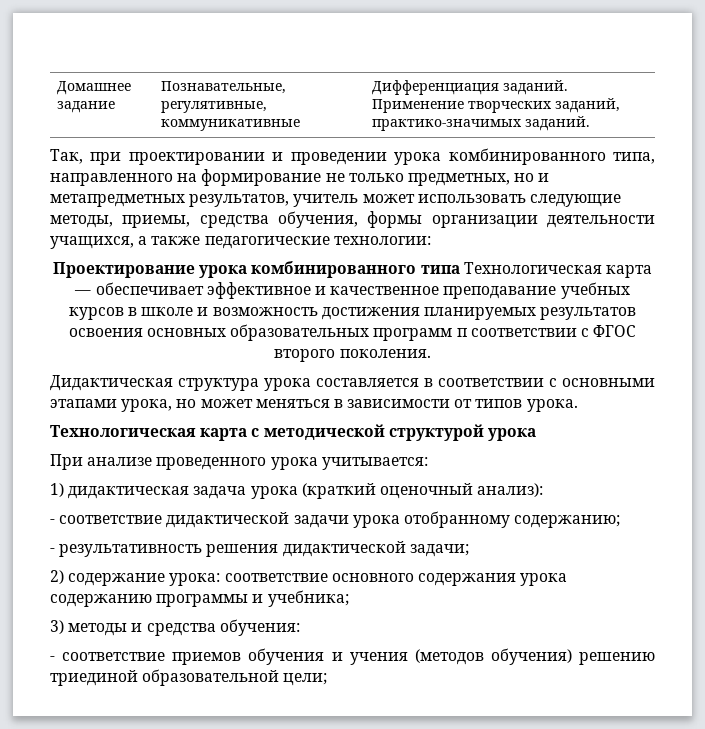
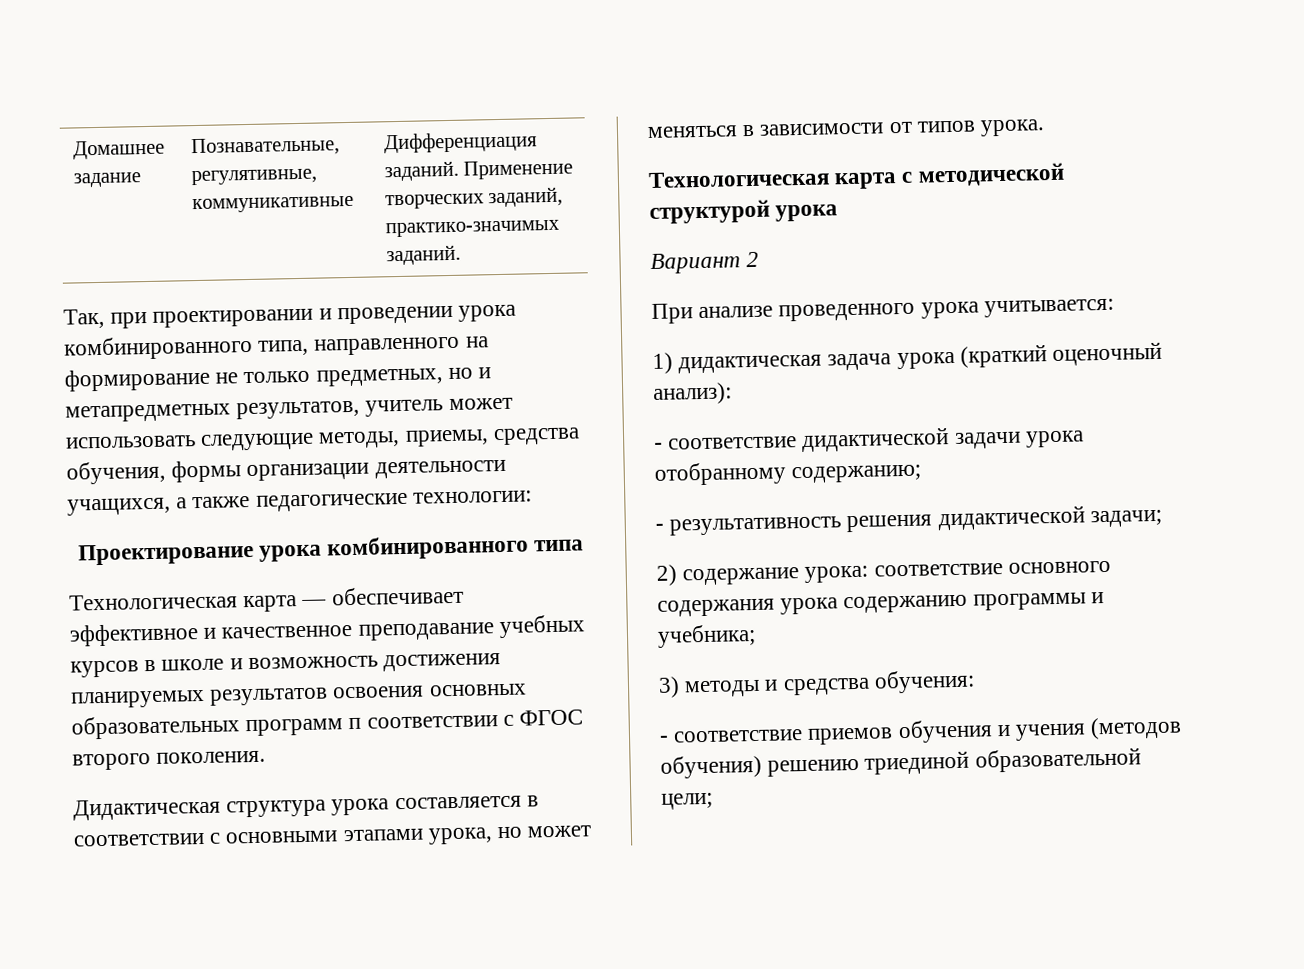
(460, 269) none -> (585, 545) //
(536, 434) none -> [650,251,760,274] // Вариант 2

